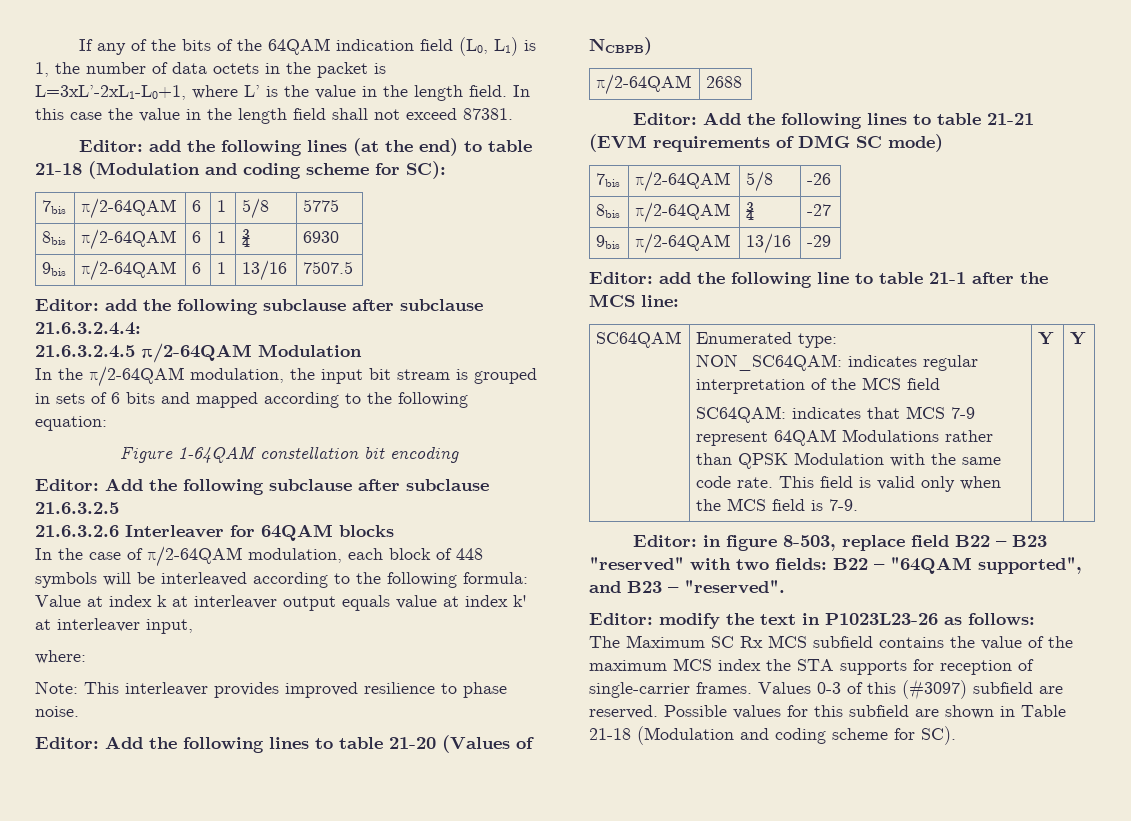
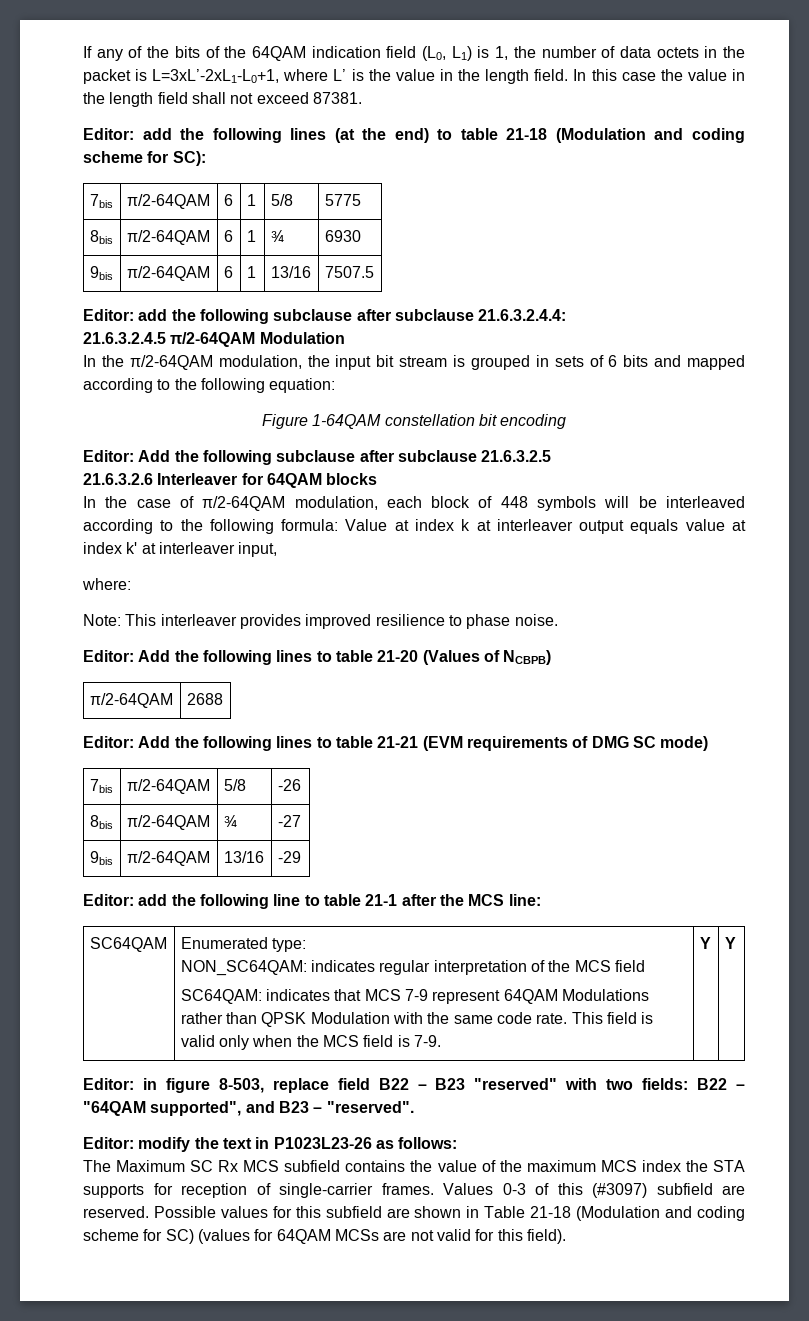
[921,726,956,745] SC). -> [165,1229,566,1244] SC) (values for 64QAM MCSs are not valid for this field).

